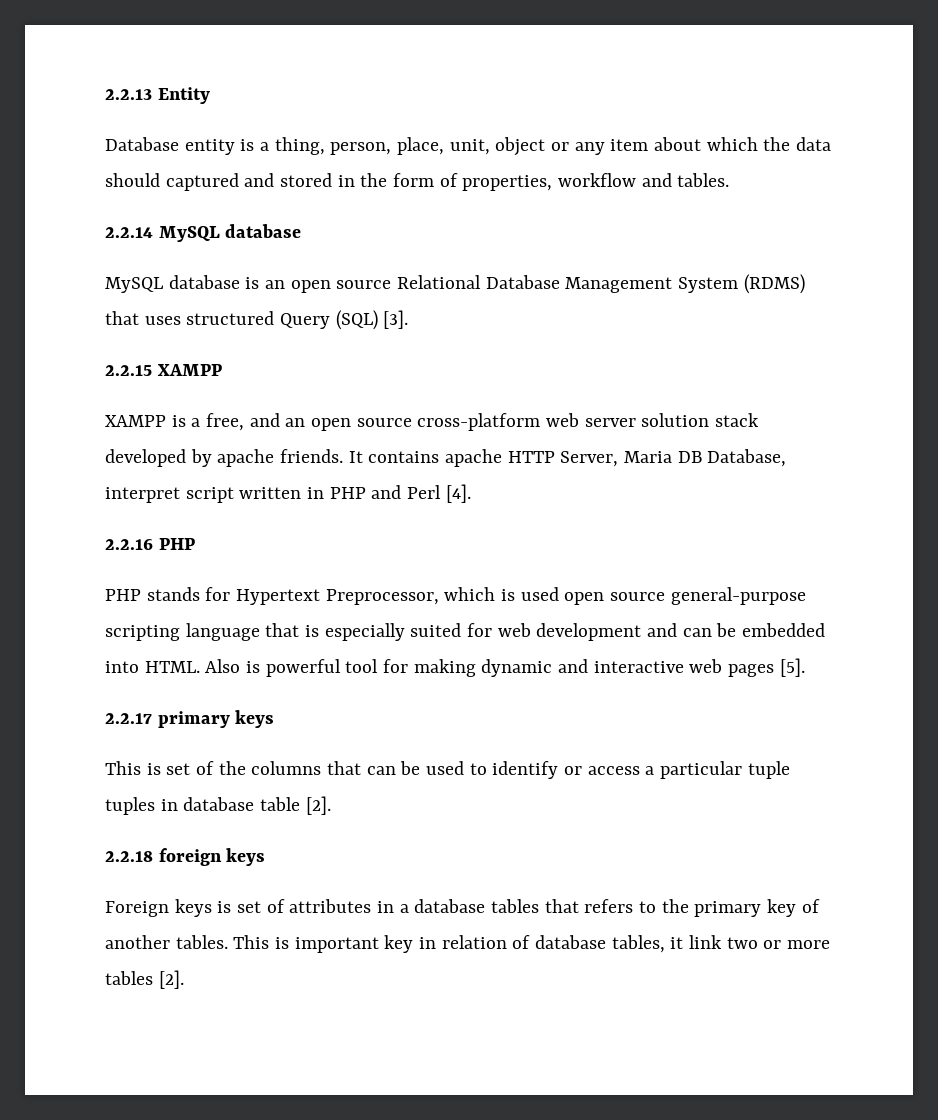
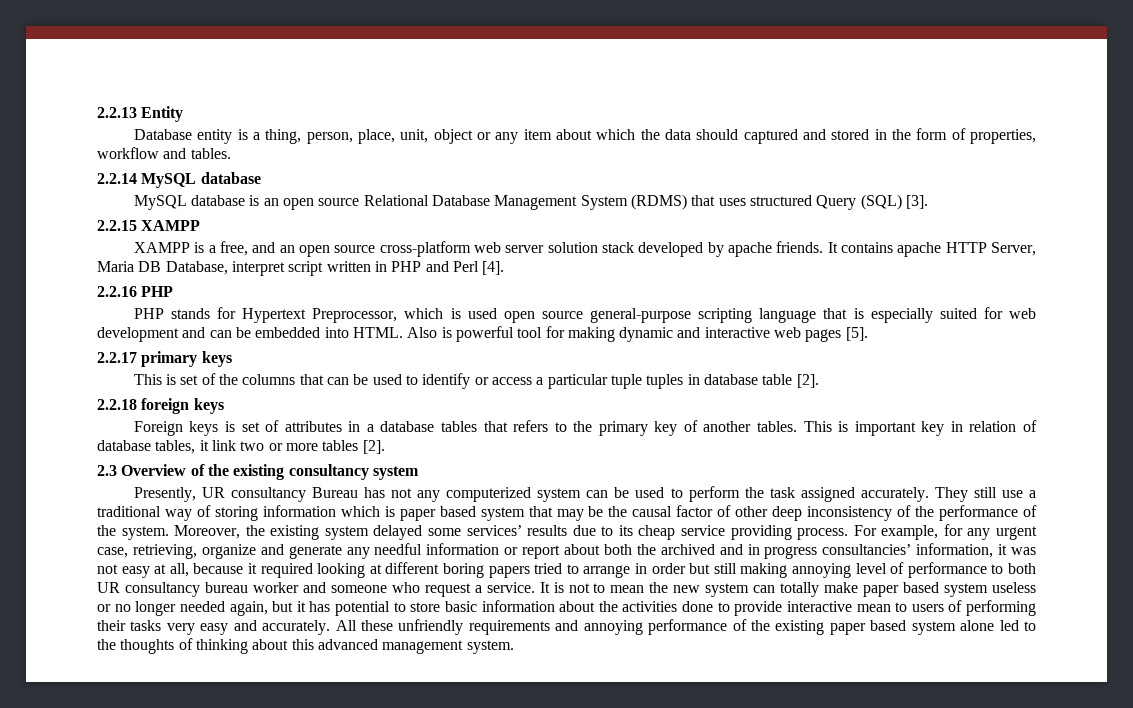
(184, 979) none -> [97,464,419,480] [133,486,1037,502] [97,505,1037,521] [97,524,1037,540] [97,543,1036,559] [97,562,1037,578] [97,582,1037,597] [97,600,1036,616] [97,619,1037,635] [97,638,514,654] // 2.3 Overview of the existing consultancy system // Presently, UR consultancy Bureau has not any computerized system can be used to perform the task assigned accurately. They still use a traditional way of storing information which is paper based system that may be the causal factor of other deep inconsistency of the performance of the system. Moreover, the existing system delayed some services’ results due to its cheap service providing process. For example, for any urgent case, retrieving, organize and generate any needful information or report about both the archived and in progress consultancies’ information, it was not easy at all, because it required looking at different boring papers tried to arrange in order but still making annoying level of performance to both UR consultancy bureau worker and someone who request a service. It is not to mean the new system can totally make paper based system useless or no longer needed again, but it has potential to store basic information about the activities done to provide interactive mean to users of performing their tasks very easy and accurately. All these unfriendly requirements and annoying performance of the existing paper based system alone led to the thoughts of thinking about this advanced management system.

